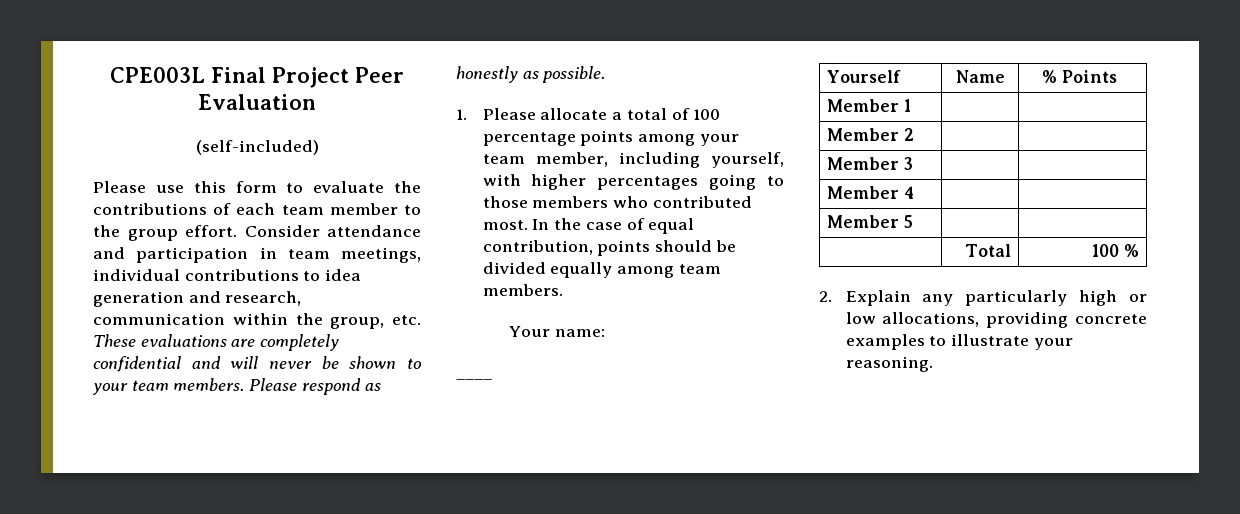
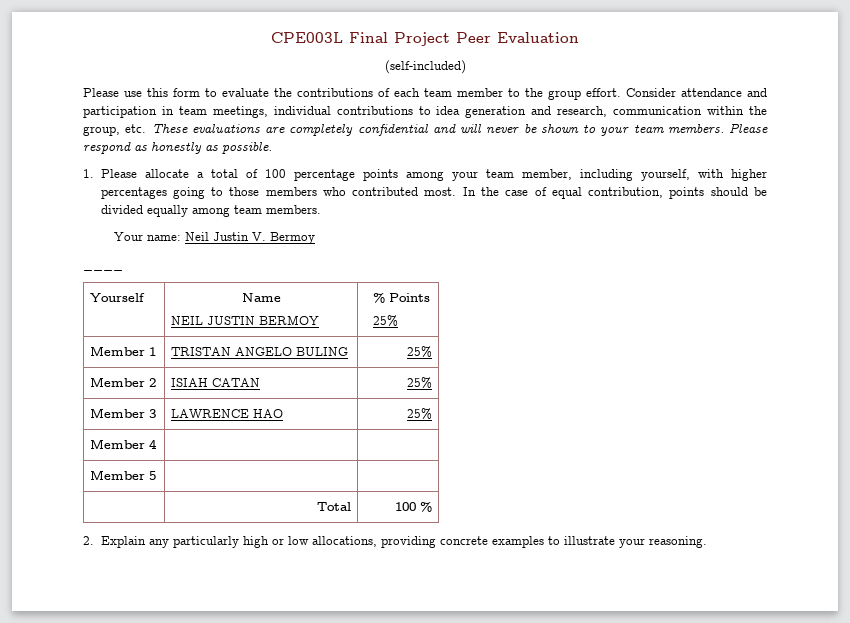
(605, 333) none -> [184,232,315,244] Neil Justin V. Bermoy
(1005, 76) none -> [170,315,319,325] // NEIL JUSTIN BERMOY
(1117, 76) none -> [373,315,399,327] // 25%
(911, 105) | -> [170,347,348,356] [407,346,433,358] TRISTAN ANGELO BULING | 25%
(914, 134) | -> [170,378,260,387] [407,377,433,389] ISIAH CATAN | 25%
(913, 163) | -> [170,409,283,418] [407,408,433,420] LAWRENCE HAO | 25%

